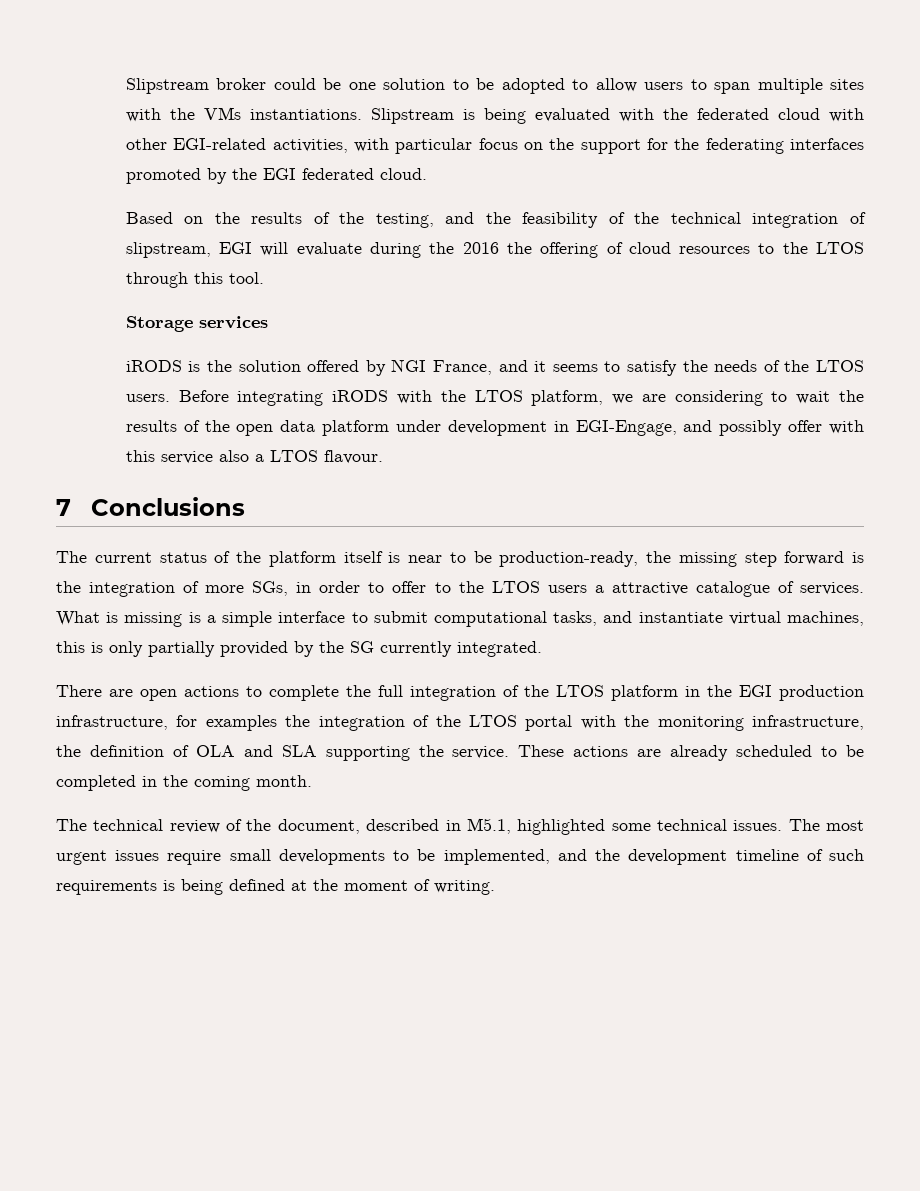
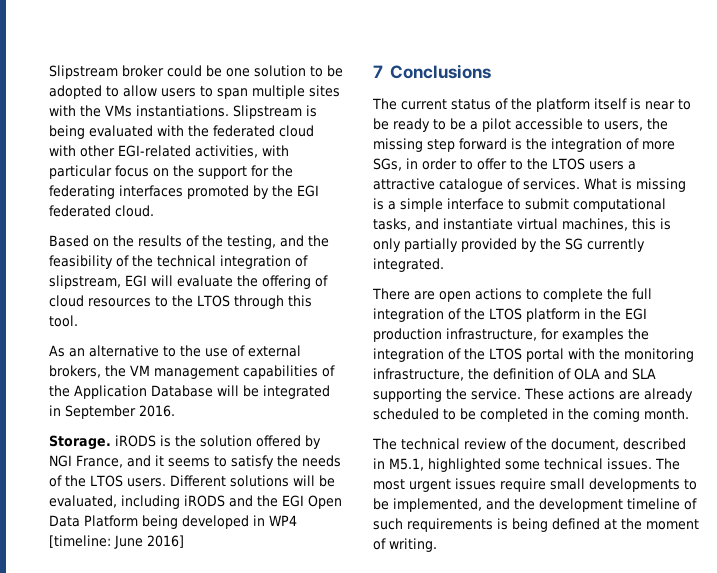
[370,242,499,258] during the 2016 -> (234, 281) none
[125,316,268,332] Storage services // -> [49,345,302,357] [49,365,336,379] [49,385,331,399] [49,405,176,419] [49,435,112,450] As an alternative to the use of external brokers, the VM management capabilities of the Application Database will be integrated in September 2016. // Storage.
[178,390,865,406] [125,420,865,436] [125,450,383,464] Before integrating iRODS with the LTOS platform, we are considering to wait the results of the open data platform under development in EGI-Engage, and possibly offer with this service also a LTOS flavour. -> [170,475,336,487] [49,495,343,509] [49,515,298,529] [49,535,185,549] Different solutions will be evaluated, including iRODS and the EGI Open Data Platform being developed in WP4 [timeline: June 2016]
[499,551,639,567] production-ready, -> [393,118,643,132] ready to be a pilot accessible to users,

